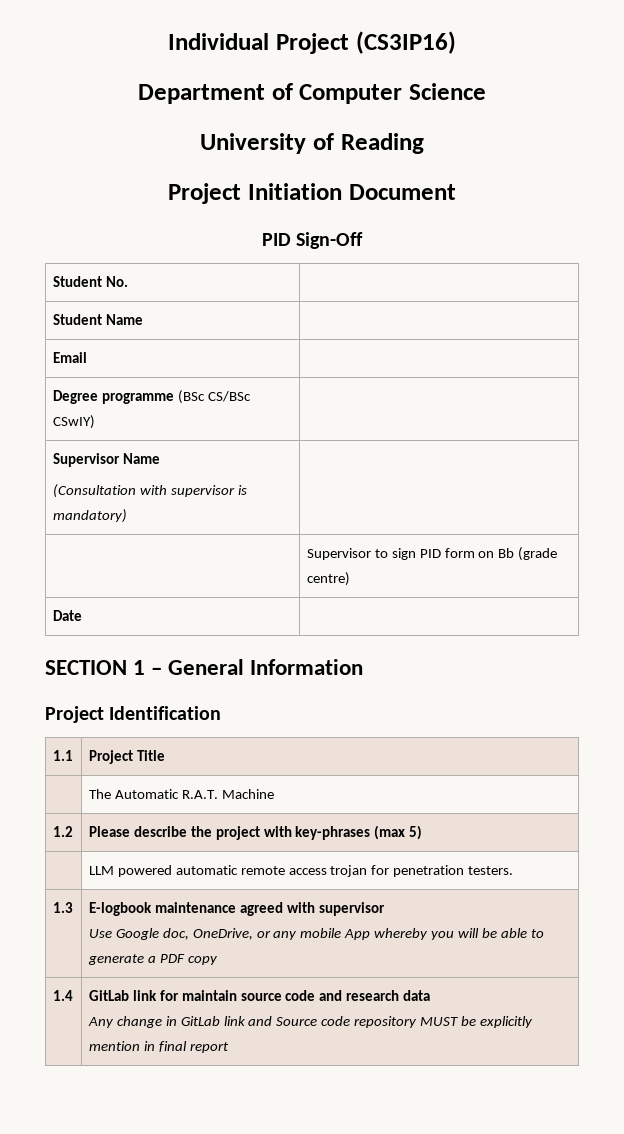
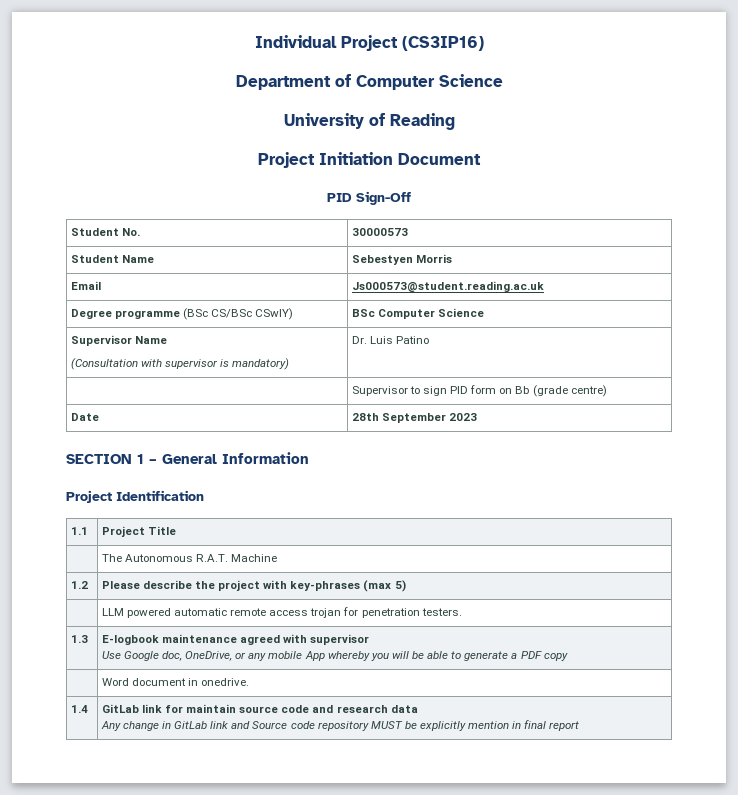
(128, 281) none -> [351,228,408,236] 30000573
(143, 319) none -> [351,254,452,265] Sebestyen Morris
(87, 357) none -> [351,281,544,292] Js000573@student.reading.ac.uk
(95, 422) none -> [351,308,485,319] BSc Computer Science
(127, 516) none -> [351,336,430,344] Dr. Luis Patino
(82, 615) none -> [351,413,478,423] 28th September 2023
[114,789,179,799] Automatic -> [124,554,193,562] Autonomous
(218, 960) none -> [101,678,250,686] // | Word document in onedrive.

